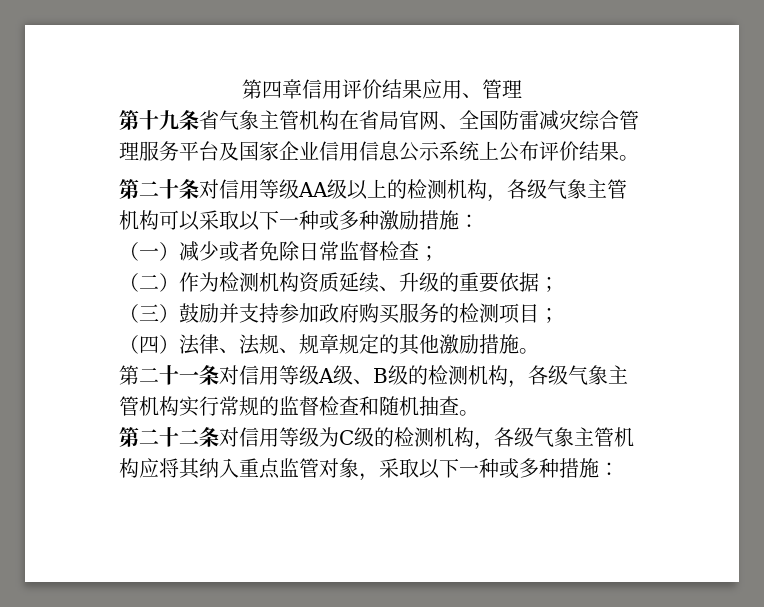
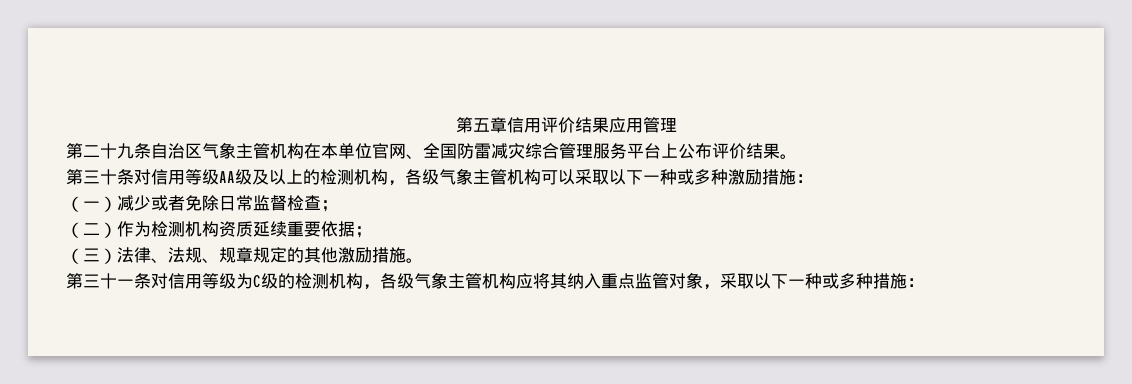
[242,79,282,99] 第四 -> [455,117,490,133] 第五
[462,93,482,98] 、 -> (643, 125) none
[139,110,219,130] 十九条省 -> [83,143,202,159] 二十九条自治区
[359,110,399,130] 省局 -> [321,143,372,159] 本单位
[219,141,479,162] 及国家企业信用信息公示系统 -> (661, 151) none
[139,181,159,197] 二 -> [83,170,100,184] 三
(347, 189) none -> [252,169,269,185] 及
[379,272,459,292] 、升级的 -> (287, 229) none
[179,303,559,324] [119,335,179,354] 鼓励并支持参加政府购买服务的检测项目； // （四） -> (117, 256) none
[139,367,159,383] 二 -> [83,274,100,288] 三
[318,365,628,388] [119,396,479,417] [119,427,319,447] A级、B级的检测机构，各级气象主管机构实行常规的监督检查和随机抽查。 // 第二十二条对信用等级 -> (236, 281) none

